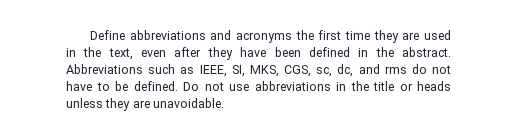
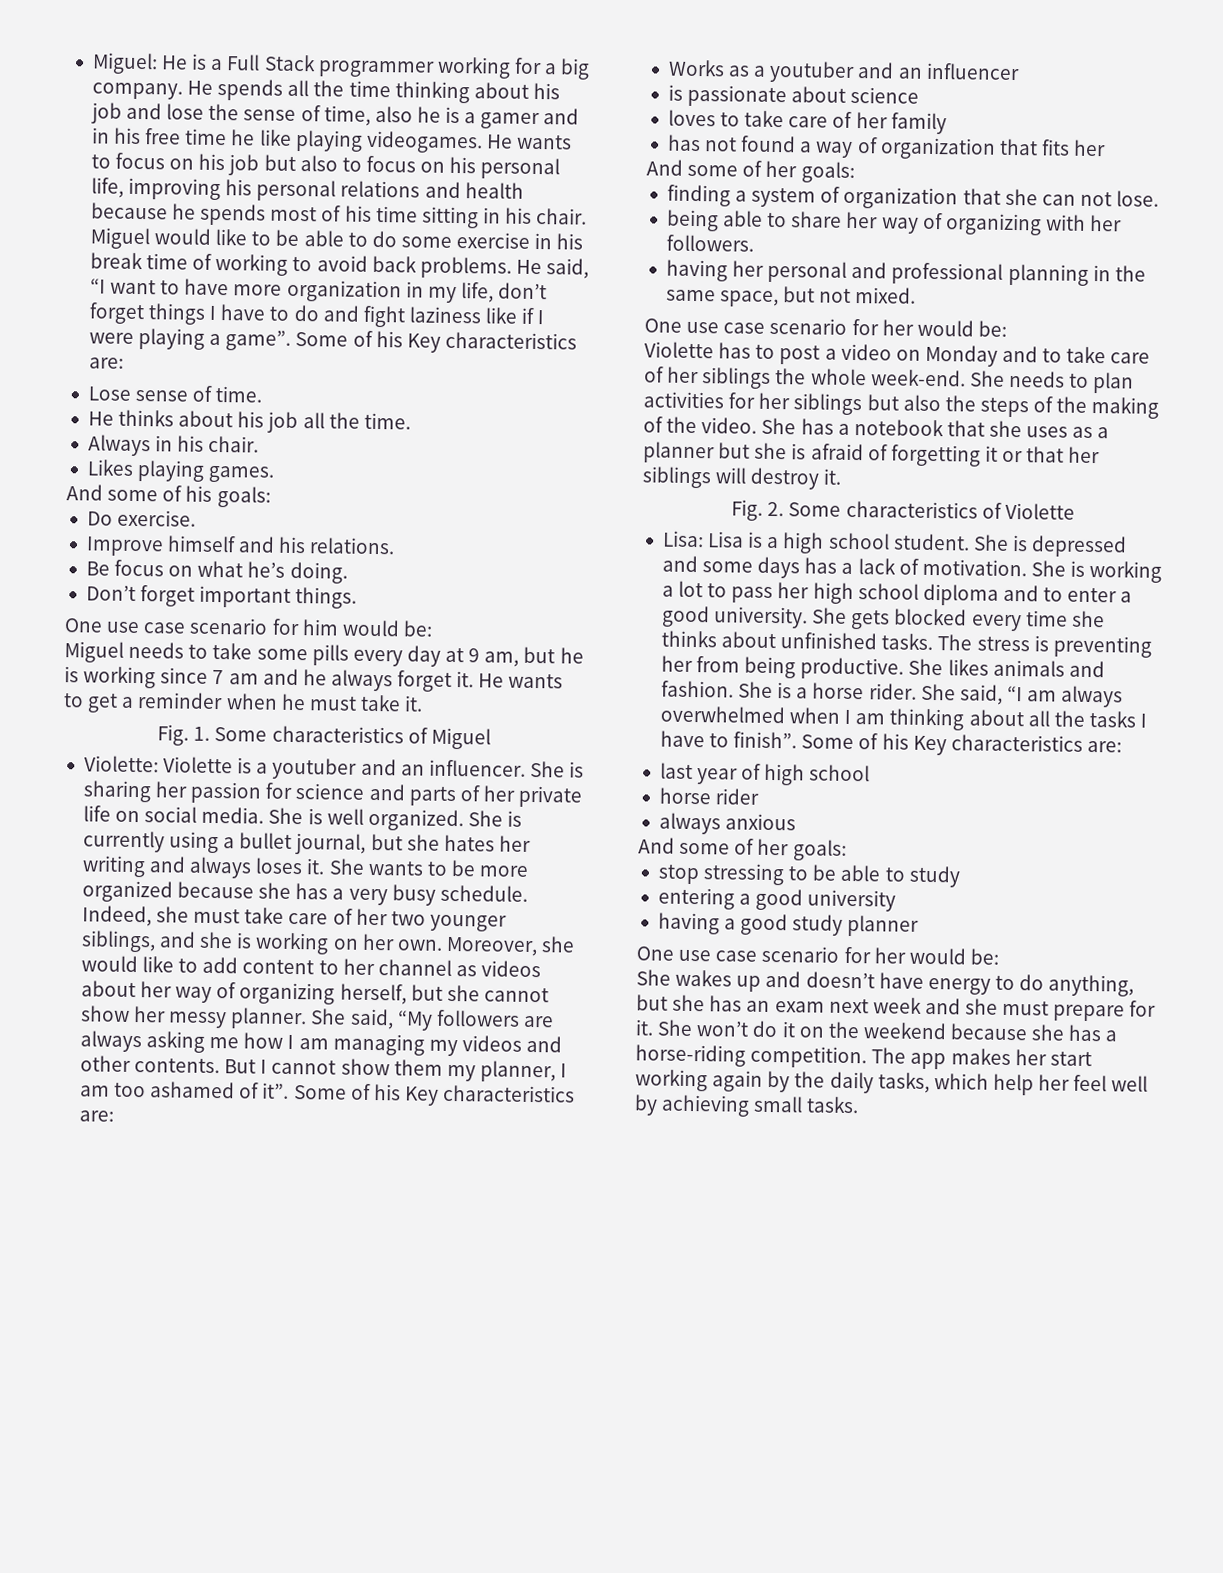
[89,30,451,43] [66,47,452,60] [66,64,452,77] [66,81,451,91] [66,98,225,111] Define abbreviations and acronyms the first time they are used in the text, even after they have been defined in the abstract. Abbreviations such as IEEE, SI, MKS, CGS, sc, dc, and rms do not have to be defined. Do not use abbreviations in the title or heads unless they are unavoidable. -> [91,52,591,80] [91,78,560,104] [90,102,580,130] [91,127,573,154] [90,152,561,180] [90,177,524,202] [90,202,588,229] [89,227,584,250] [89,252,590,279] [89,278,548,304] [88,302,545,328] [88,328,577,353] [88,357,124,369] [87,385,263,403] [87,409,411,434] [87,434,260,457] [86,459,275,483] [66,484,271,508] [86,509,197,527] [85,535,396,557] [85,559,348,584] [85,585,358,609] [64,617,433,637] [64,641,584,667] [64,666,564,692] [63,692,424,713] [157,724,491,750] [83,755,585,780] [82,780,583,808] [82,805,523,832] [82,830,531,855] [81,855,529,879] [81,880,528,906] [81,905,507,932] [80,930,576,957] [80,955,542,978] [80,980,549,1005] [80,1005,554,1031] [79,1030,563,1057] [79,1055,568,1083] [79,1081,576,1106] [78,1110,114,1122] [667,59,1020,84] [667,84,920,108] [667,109,947,135] [666,134,1107,160] [646,159,855,184] [666,184,1160,210] [665,209,1123,236] [665,234,754,252] [665,259,1146,286] [665,286,917,308] [644,317,1007,337] [644,341,1151,367] [644,366,1135,394] [643,391,1160,419] [643,416,1110,439] [643,441,1101,467] [642,466,843,490] [731,499,1075,521] [662,530,1128,558] [661,555,1163,583] [661,580,1133,606] [661,605,1105,632] [660,630,1152,658] [660,655,1105,680] [660,680,1124,708] [659,705,1148,731] [659,730,1122,756] [659,762,871,786] [658,787,760,805] [658,812,797,835] [638,837,847,861] [657,863,961,888] [657,887,897,912] [657,912,920,937] [636,945,999,965] [636,969,1135,997] [636,994,1157,1022] [635,1019,1118,1042] [635,1044,1092,1070] [635,1069,1149,1096] [634,1094,860,1117] Miguel: He is a Full Stack programmer working for a big company. He spends all the time thinking about his job and lose the sense of time, also he is a gamer and in his free time he like playing videogames. He wants to focus on his job but also to focus on his personal life, improving his personal relations and health because he spends most of his time sitting in his chair. Miguel would like to be able to do some exercise in his break time of working to avoid back problems. He said, “I want to have more organization in my life, don’t forget things I have to do and fight laziness like if I were playing a game”. Some of his Key characteristics are: // Lose sense of time. // He thinks about his job all the time. // Always in his chair. // Likes playing games. // And some of his goals: // Do exercise. // Improve himself and his relations. // Be focus on what he’s doing. // Don’t forget important things. // One use case scenario for him would be: // Miguel needs to take some pills every day at 9 am, but he is working since 7 am and he always forget it. He wants to get a reminder when he must take it. // Fig. 1. Some characteristics of Miguel // Violette: Violette is a youtuber and an influencer. She is sharing her passion for science and parts of her private life on social media. She is well organized. She is currently using a bullet journal, but she hates her writing and always loses it. She wants to be more organized because she has a very busy schedule. Indeed, she must take care of her two younger siblings, and she is working on her own. Moreover, she would like to add content to her channel as videos about her way of organizing herself, but she cannot show her messy planner. She said, “My followers are always asking me how I am managing my videos and other contents. But I cannot show them my planner, I am too ashamed of it”. Some of his Key characteristics are: // Works as a youtuber and an influencer // is passionate about science // loves to take care of her family // has not found a way of organization that fits her // And some of her goals: // finding a system of organization that she can not lose. // being able to share her way of organizing with her followers. // having her personal and professional planning in the same space, but not mixed. // One use case scenario for her would be: // Violette has to post a video on Monday and to take care of her siblings the whole week-end. She needs to plan activities for her siblings but also the steps of the making of the video. She has a notebook that she uses as a planner but she is afraid of forgetting it or that her siblings will destroy it. // Fig. 2. Some characteristics of Violette // Lisa: Lisa is a high school student. She is depressed and some days has a lack of motivation. She is working a lot to pass her high school diploma and to enter a good university. She gets blocked every time she thinks about unfinished tasks. The stress is preventing her from being productive. She likes animals and fashion. She is a horse rider. She said, “I am always overwhelmed when I am thinking about all the tasks I have to finish”. Some of his Key characteristics are: // last year of high school // horse rider // always anxious // And some of her goals: // stop stressing to be able to study // entering a good university // having a good study planner // One use case scenario for her would be: // She wakes up and doesn’t have energy to do anything, but she has an exam next week and she must prepare for it. She won’t do it on the weekend because she has a horse-riding competition. The app makes her start working again by the daily tasks, which help her feel well by achieving small tasks.

